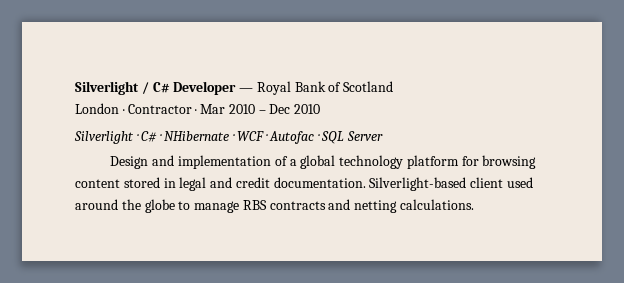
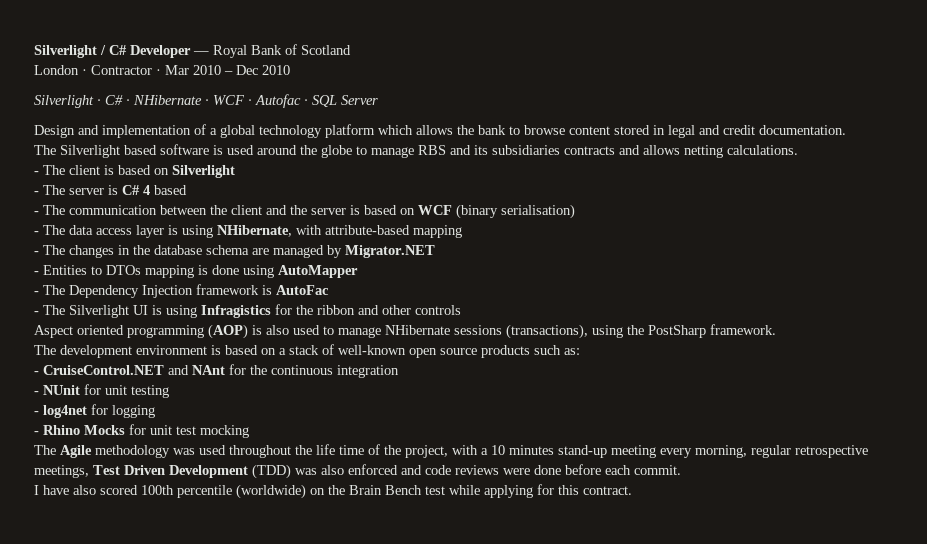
[461,155,537,169] for browsing -> [378,125,565,135] which allows the bank to browse
[369,177,504,191] Silverlight-based client -> [34,144,223,158] // The Silverlight based software is
(267, 205) none -> [450,145,560,155] and its subsidiaries
(351, 204) none -> [643,145,680,155] allows
(475, 204) none -> [34,165,235,178] [34,185,187,195] [34,204,575,219] [34,225,462,238] [34,245,435,258] [34,265,358,278] [34,284,329,298] [34,304,461,318] [34,324,776,339] [34,344,580,358] [34,364,399,378] [34,384,169,398] [34,404,155,418] [34,424,249,438] [34,444,868,458] [34,464,681,479] [34,484,632,499] // - The client is based on Silverlight // - The server is C# 4 based // - The communication between the client and the server is based on WCF (binary serialisation) // - The data access layer is using NHibernate, with attribute-based mapping // - The changes in the database schema are managed by Migrator.NET // - Entities to DTOs mapping is done using AutoMapper // - The Dependency Injection framework is AutoFac // - The Silverlight UI is using Infragistics for the ribbon and other controls // Aspect oriented programming (AOP) is also used to manage NHibernate sessions (transactions), using the PostSharp framework. // The development environment is based on a stack of well-known open source products such as: // - CruiseControl.NET and NAnt for the continuous integration // - NUnit for unit testing // - log4net for logging // - Rhino Mocks for unit test mocking // The Agile methodology was used throughout the life time of the project, with a 10 minutes stand-up meeting every morning, regular retrospective meetings, Test Driven Development (TDD) was also enforced and code reviews were done before each commit. // I have also scored 100th percentile (worldwide) on the Brain Bench test while applying for this contract.

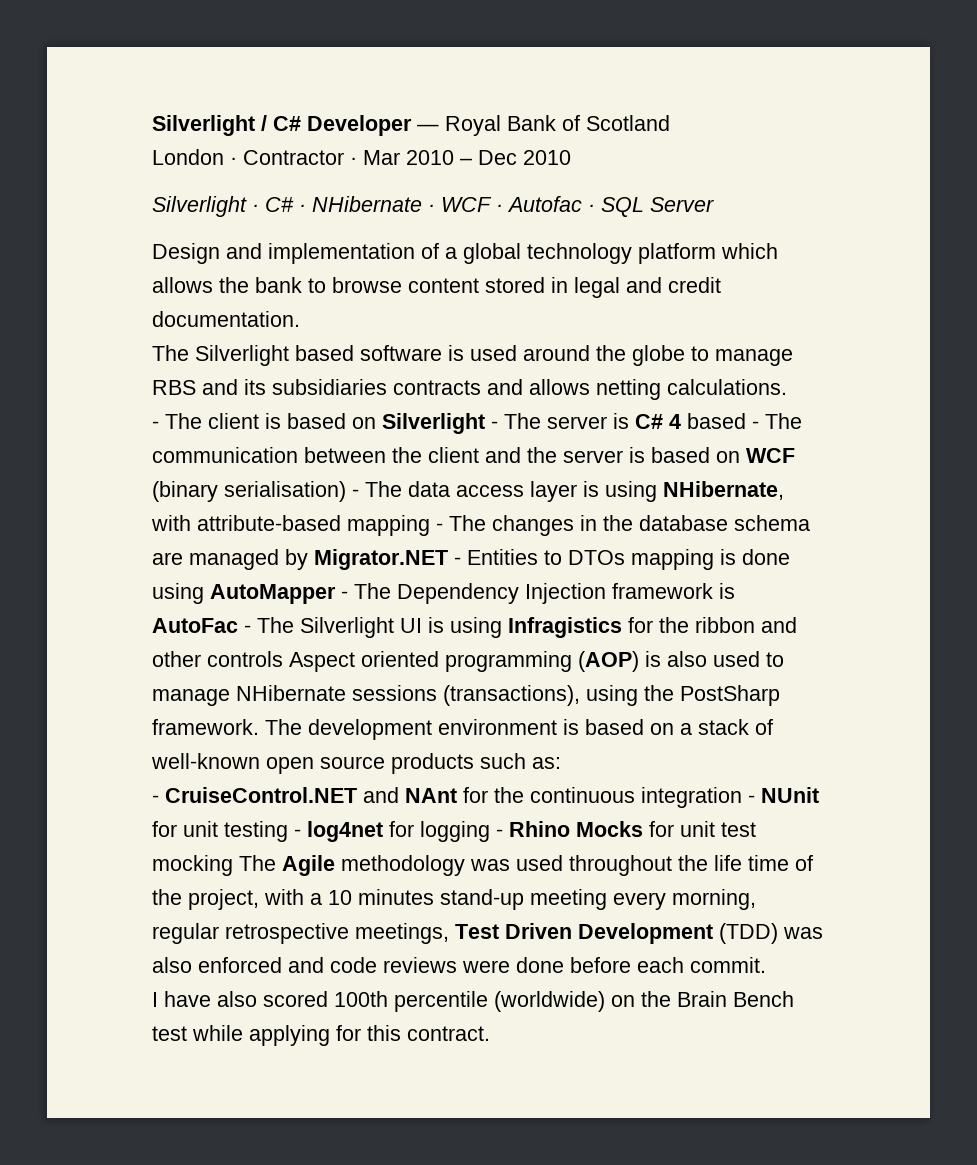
(235, 171) // -> (485, 423) none
(187, 190) // -> (746, 421) none
(575, 211) // -> (346, 491) none
(462, 231) // -> (430, 525) none
(435, 251) // -> (448, 559) none
(358, 271) // -> (336, 594) none
(329, 290) // -> (238, 625) none
(461, 310) // -> (283, 659) none
(776, 329) // -> (259, 727) none
(399, 371) // -> (742, 797) none
(169, 391) // -> (288, 831) none
(155, 411) // -> (490, 831) none
(249, 431) // -> (233, 865) none

